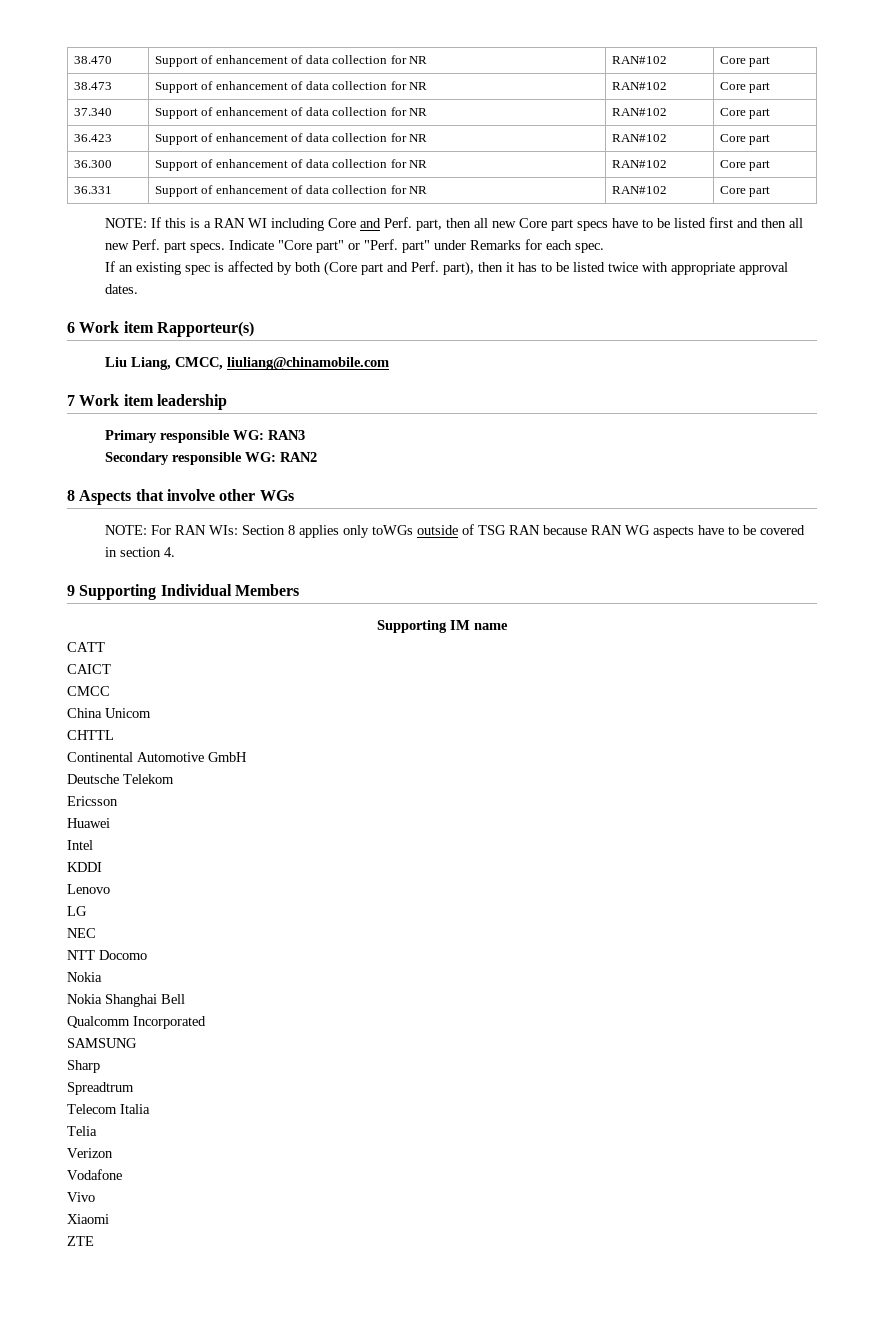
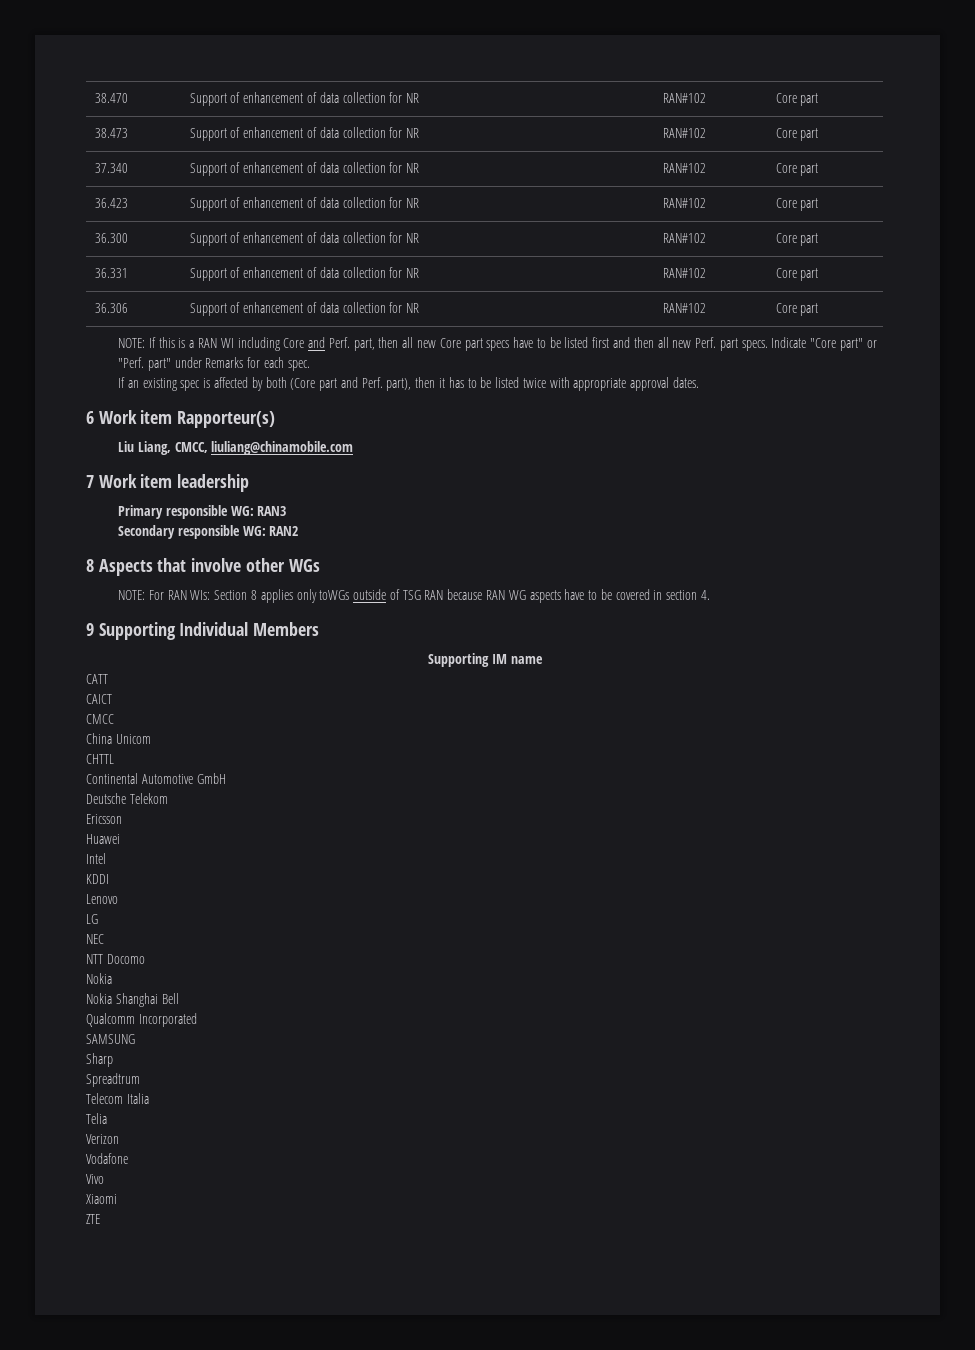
(771, 191) none -> [94,303,128,313] [189,302,420,316] [662,303,706,313] [775,303,819,316] // 36.306 | Support of enhancement of data collection for NR | RAN#102 | Core part

